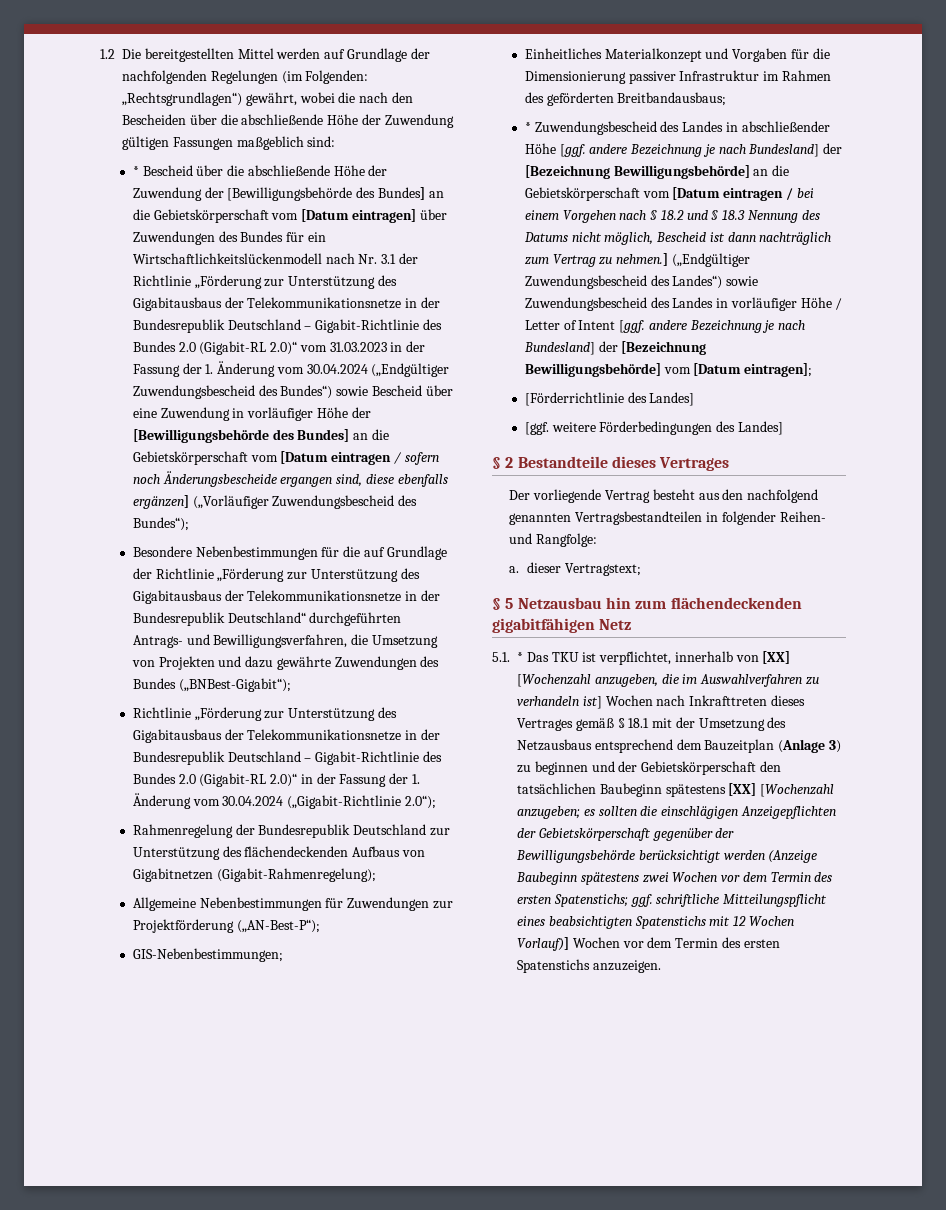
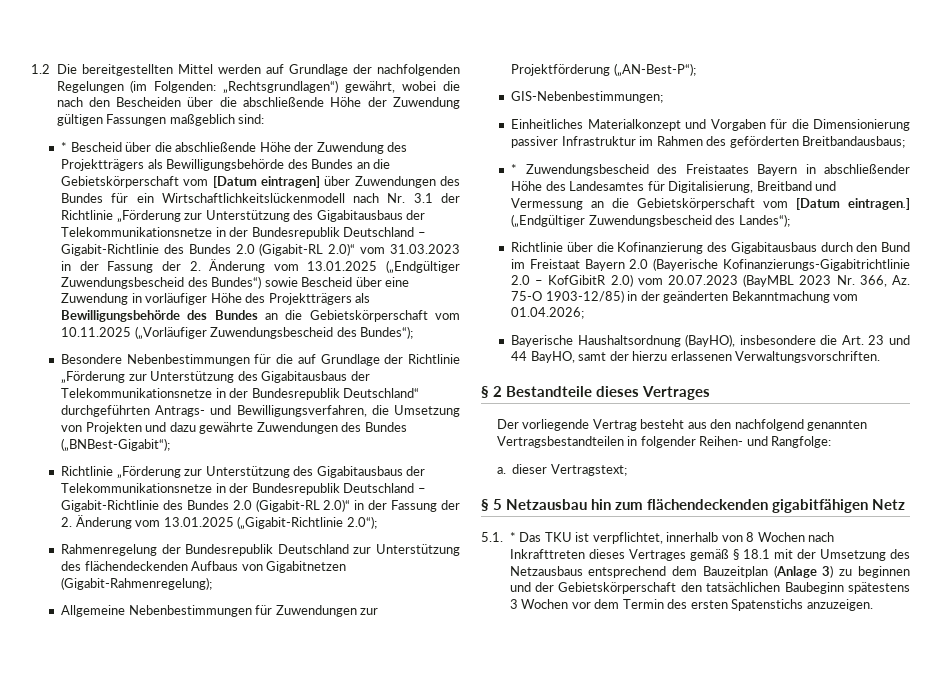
[204,187,425,201] der [Bewilligungsbehörde des Bundes] -> [387,142,408,152] [61,159,354,171] des Projektträgers als Bewilligungsbehörde des Bundes
[205,361,368,377] 1. Änderung vom 30.04.2024 -> [189,259,378,273] 2. Änderung vom 13.01.2025
[351,407,371,418] [132,429,389,443] [132,451,439,465] [132,471,448,487] [132,495,189,509] der [Bewilligungsbehörde des Bundes] an die Gebietskörperschaft vom [Datum eintragen / sofern noch Änderungsbescheide ergangen sind, diese ebenfalls ergänzen] -> [245,293,371,305] [61,310,461,322] [61,327,132,337] des Projektträgers als Bewilligungsbehörde des Bundes an die Gebietskörperschaft vom 10.11.2025
[412,774,421,784] [132,793,284,809] 1. Änderung vom 30.04.2024 -> [61,515,234,529] 2. Änderung vom 13.01.2025
[682,121,724,132] Landes -> [685,164,798,176] Freistaates Bayern
[559,143,843,157] [524,165,790,179] [524,187,814,201] [524,210,820,223] [523,232,832,245] [524,253,750,267] [524,275,759,289] [524,297,843,311] [524,320,806,333] [523,341,707,355] [524,363,813,377] [524,392,695,406] [524,421,783,435] [ggf. andere Bezeichnung je nach Bundesland] der [Bezeichnung Bewilligungsbehörde] an die Gebietskörperschaft vom [Datum eintragen / bei einem Vorgehen nach § 18.2 und § 18.3 Nennung des Datums nicht möglich, Bescheid ist dann nachträglich zum Vertrag zu nehmen.] („Endgültiger Zuwendungsbescheid des Landes“) sowie Zuwendungsbescheid des Landes in vorläufiger Höhe / Letter of Intent [ggf. andere Bezeichnung je nach Bundesland] der [Bezeichnung Bewilligungsbehörde] vom [Datum eintragen]; // [Förderrichtlinie des Landes] // [ggf. weitere Förderbedingungen des Landes] -> [545,181,837,193] [511,198,911,210] [511,214,790,228] [511,242,910,254] [511,258,910,271] [511,274,910,287] [511,290,859,303] [511,307,585,319] [511,334,910,347] [511,351,881,363] des Landesamtes für Digitalisierung, Breitband und Vermessung an die Gebietskörperschaft vom [Datum eintragen.] („Endgültiger Zuwendungsbescheid des Landes“); // Richtlinie über die Kofinanzierung des Gigabitausbaus durch den Bund im Freistaat Bayern 2.0 (Bayerische Kofinanzierungs-Gigabitrichtlinie 2.0 – KofGibitR 2.0) vom 20.07.2023 (BayMBL 2023 Nr. 366, Az. 75-O 1903-12/85) in der geänderten Bekanntmachung vom 01.04.2026; // Bayerische Haushaltsordnung (BayHO), insbesondere die Art. 23 und 44 BayHO, samt der hierzu erlassenen Verwaltungsvorschriften.
[762,651,791,664] [517,674,819,687] [517,696,602,709] [XX] [Wochenzahl anzugeben, die im Auswahlverfahren zu verhandeln ist] -> [746,532,755,542] 8
[728,783,835,797] [517,806,836,819] [517,828,735,841] [516,850,818,863] [516,872,833,885] [517,894,828,907] [517,916,794,929] [517,937,569,951] [XX] [Wochenzahl anzugeben; es sollten die einschlägigen Anzeigepflichten der Gebietskörperschaft gegenüber der Bewilligungsbehörde berücksichtigt werden (Anzeige Baubeginn spätestens zwei Wochen vor dem Termin des ersten Spatenstichs; ggf. schriftliche Mitteilungspflicht eines beabsichtigten Spatenstichs mit 12 Wochen Vorlauf)] -> [509,599,518,609] 3

